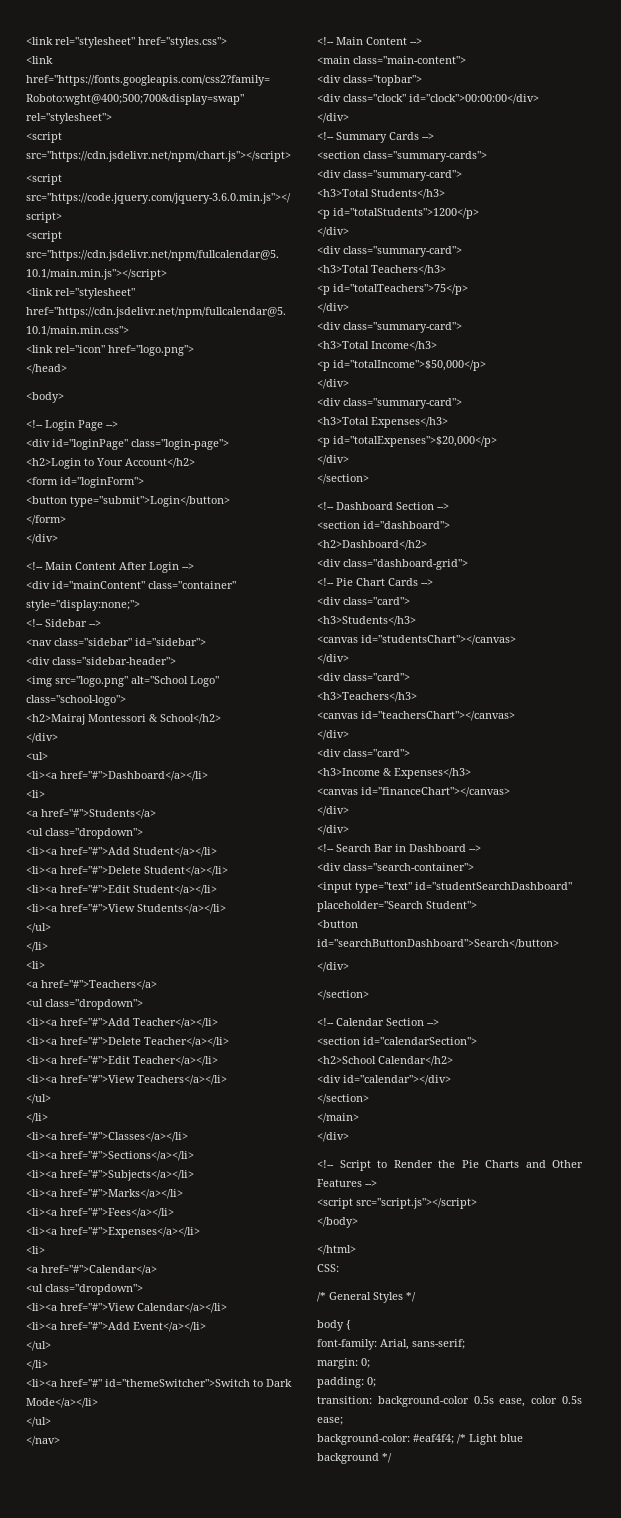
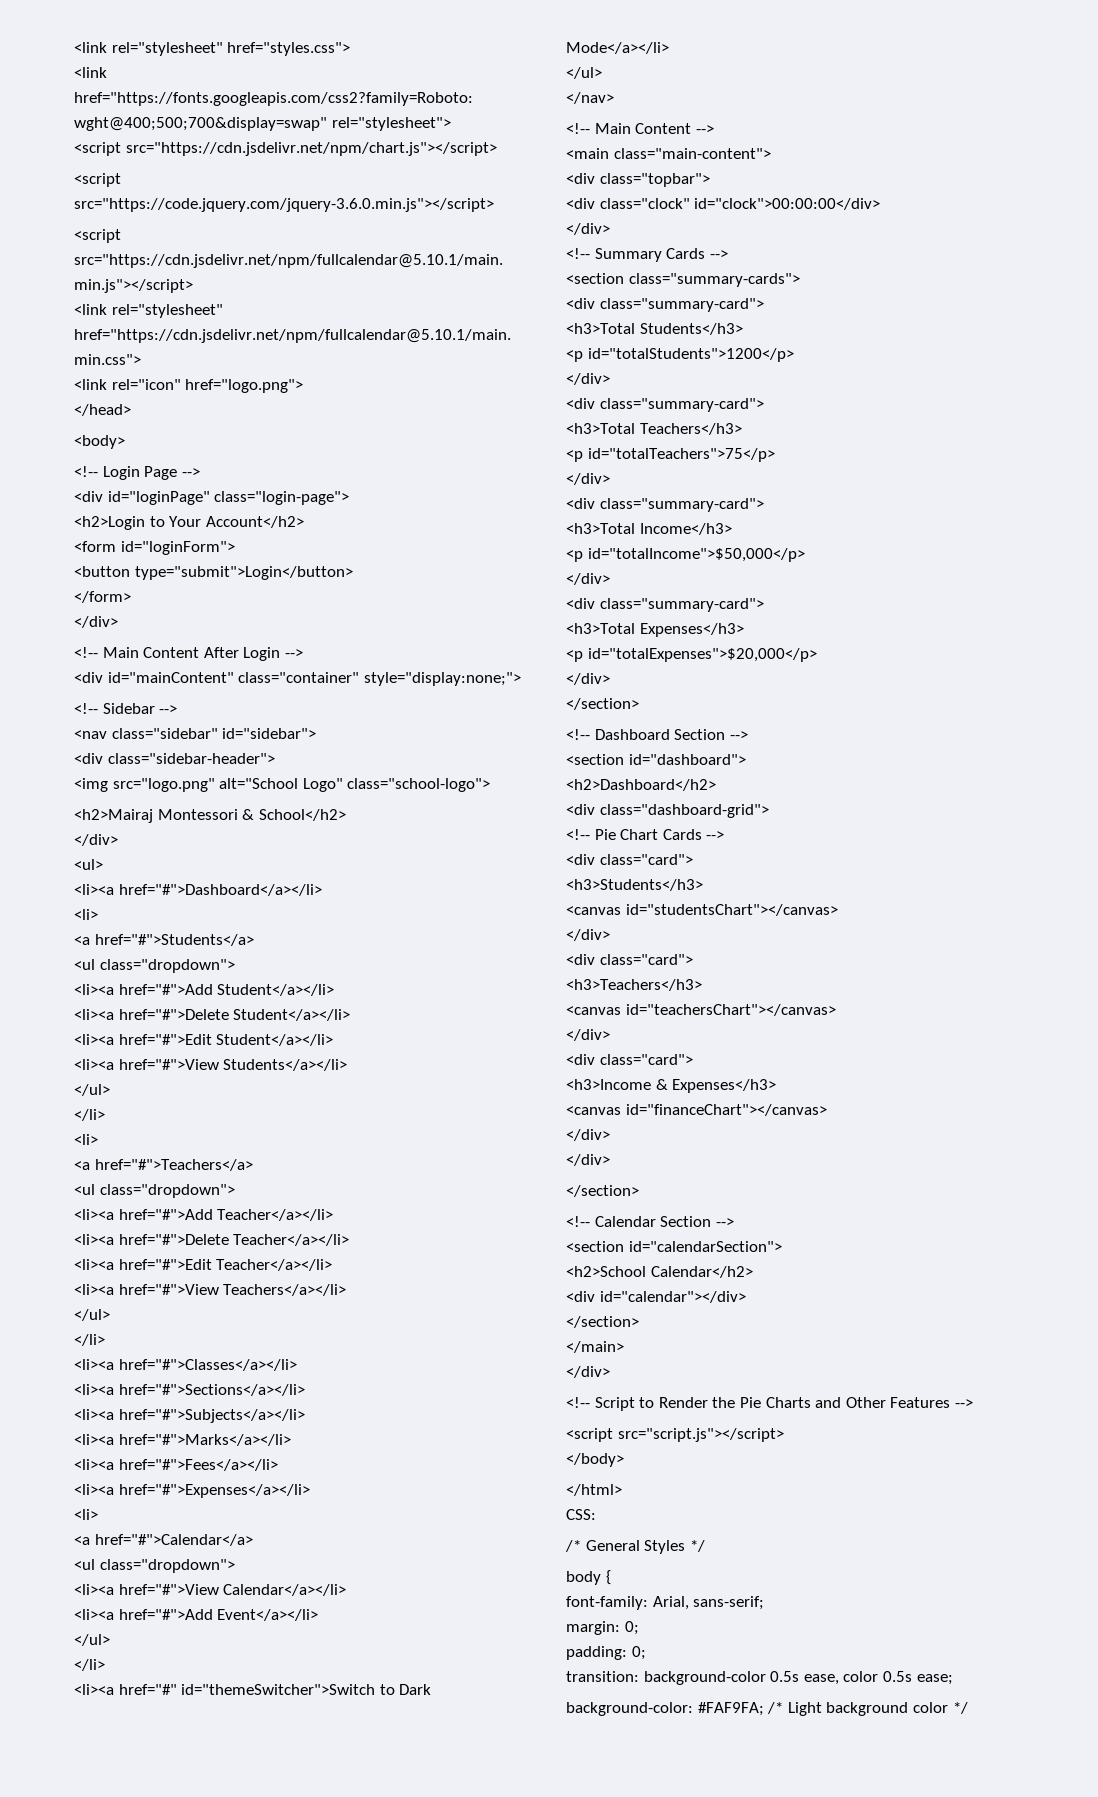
[317,844,481,852] [317,863,474,871] [317,882,572,893] [317,901,477,912] [317,920,358,928] [317,939,559,949] [317,962,349,972] // <!-- Search Bar in Dashboard --> // <div class="search-container"> // <input type="text" id="studentSearchDashboard" placeholder="Search Student"> // <button id="searchButtonDashboard">Search</button> // </div> -> (610, 1160) none
[413,1434,454,1444] #eaf4f4; -> [697,1702,764,1716] #FAF9FA;
[500,1434,523,1442] [317,1453,379,1464] blue background -> [826,1702,948,1716] background color

